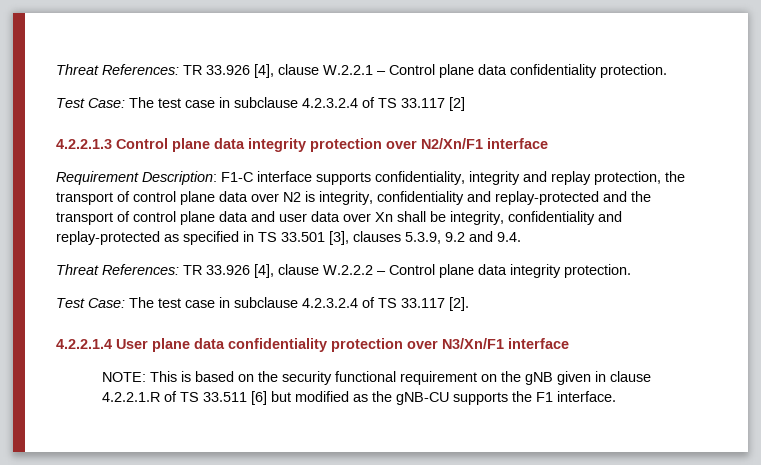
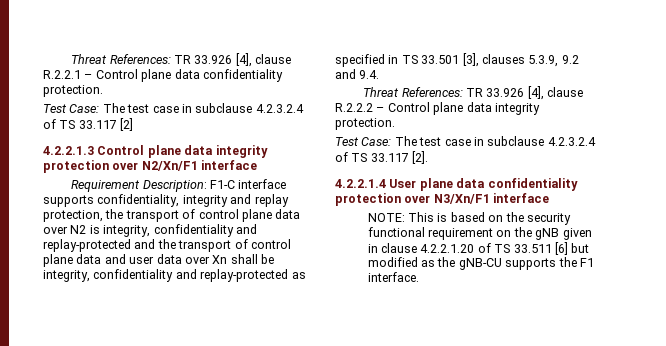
[56,64,373,78] Threat References: TR 33.926 [4], clause W.2.2.1 -> [71,53,292,67] [43,70,81,79] Threat References: TR 33.926 [4], clause R.2.2.1
[323,265,373,275] W.2.2.2 -> [335,103,373,112] R.2.2.2
[101,392,160,402] 4.2.2.1.R -> [420,244,475,253] 4.2.2.1.20

